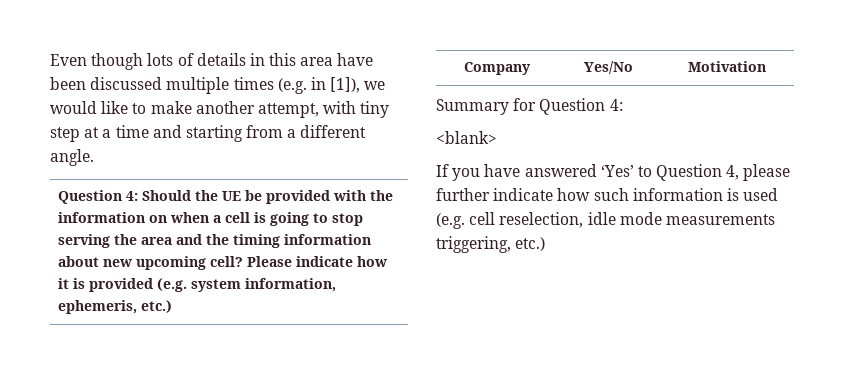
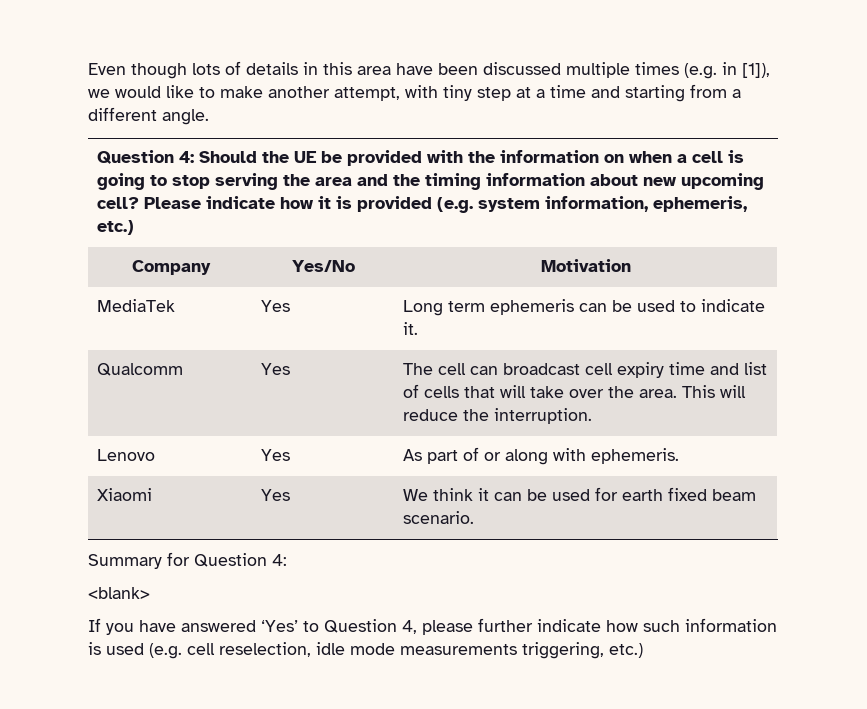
(766, 66) none -> [96,299,175,312] [260,300,290,312] [402,299,765,316] [402,322,418,335] [96,363,183,376] [260,363,290,375] [402,362,767,378] [402,384,746,398] [402,408,592,424] [96,449,155,461] [260,449,290,461] [402,447,679,465] [96,488,152,501] [260,489,290,501] [402,487,756,501] [402,511,474,524] // MediaTek | Yes | Long term ephemeris can be used to indicate it. // Qualcomm | Yes | The cell can broadcast cell expiry time and list of cells that will take over the area. This will reduce the interruption. // Lenovo | Yes | As part of or along with ephemeris. // Xiaomi | Yes | We think it can be used for earth fixed beam scenario.

